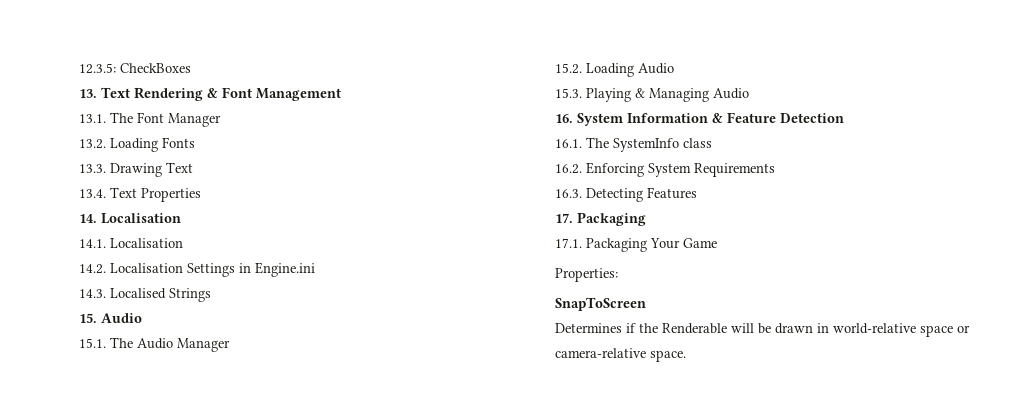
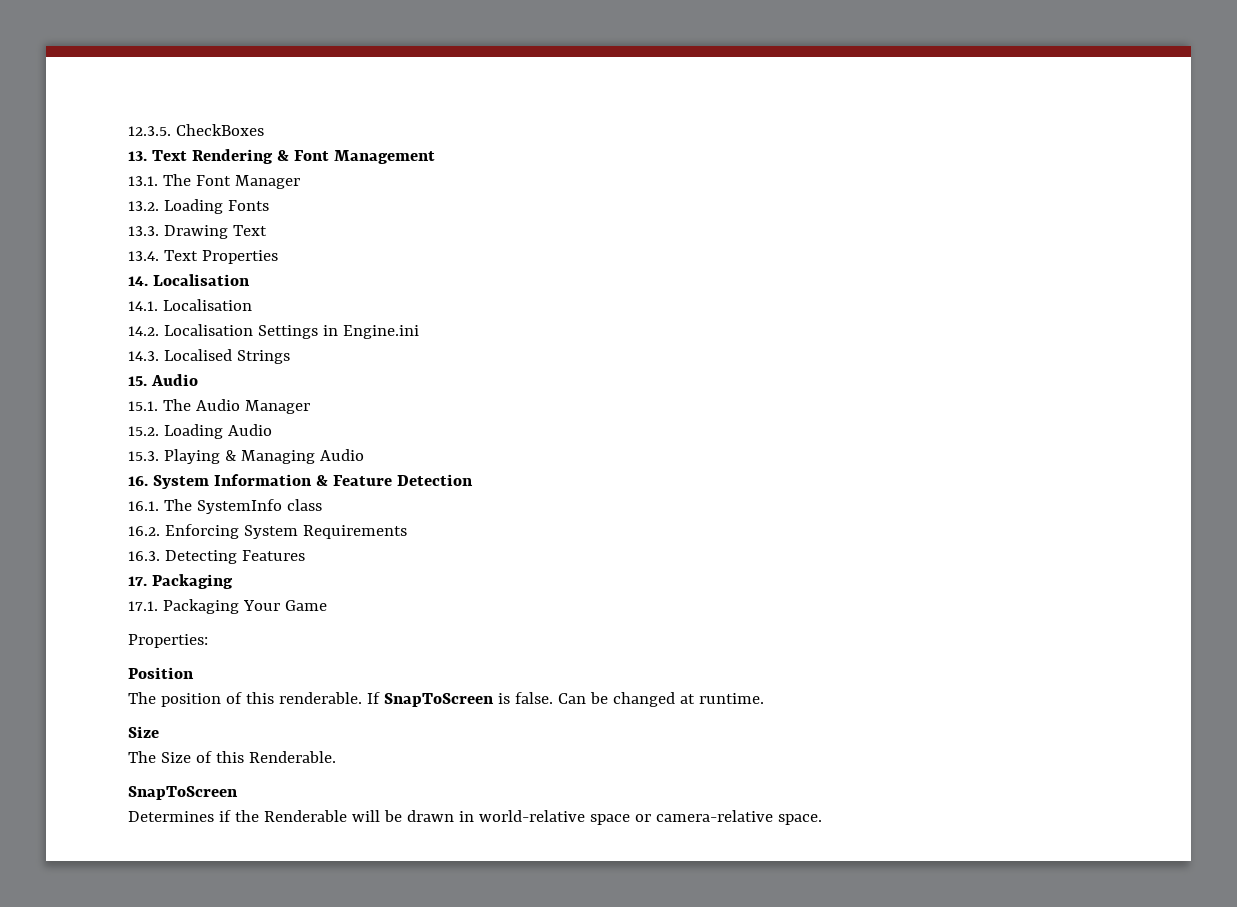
[79,63,116,74] 12.3.5: -> [128,126,171,136] 12.3.5.
(618, 275) none -> [128,667,194,679] [128,692,764,707] [128,726,159,738] [128,751,336,763] // Position // The position of this renderable. If SnapToScreen is false. Can be changed at runtime. // Size // The Size of this Renderable.

